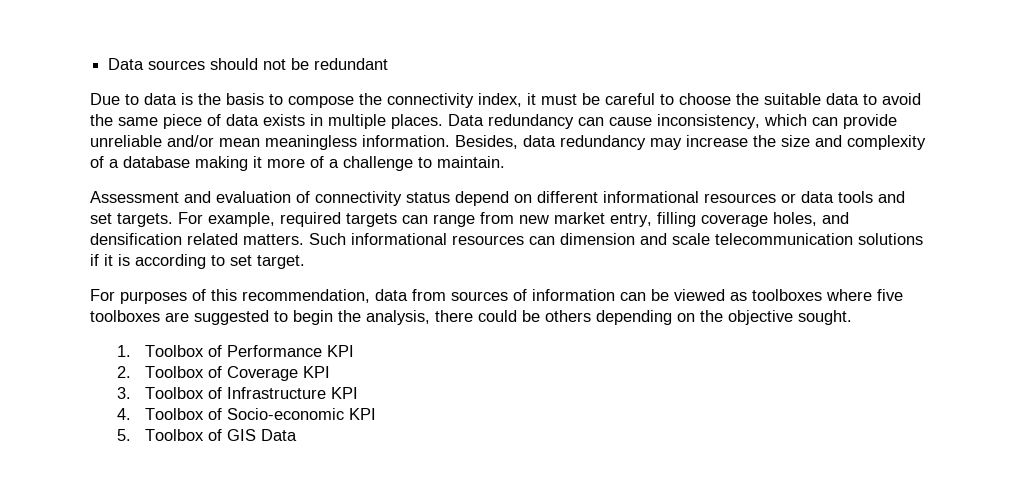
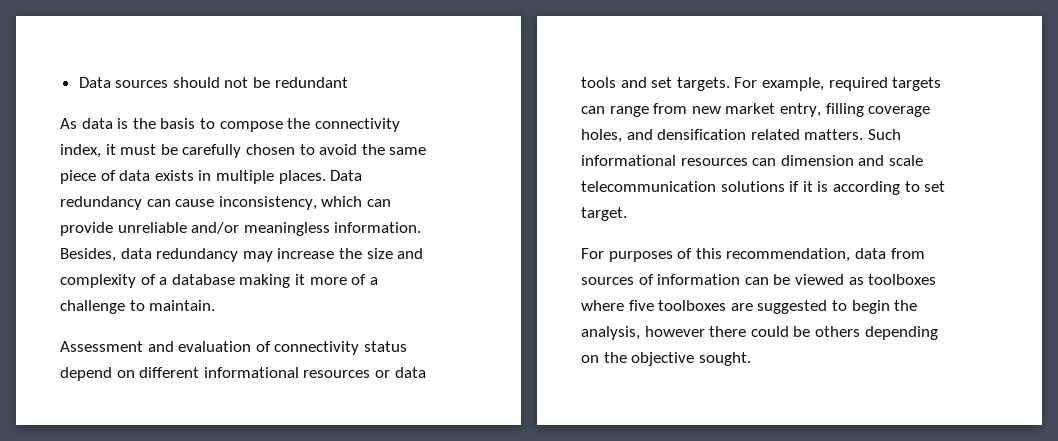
[90,93,139,105] Due to -> [60,118,77,129] As
[605,93,859,105] careful to choose the suitable data -> [182,144,295,158] carefully chosen
[219,138,260,147] mean -> (240, 228) none
(430, 317) none -> [644,326,705,337] however
[117,345,354,357] [117,366,330,381] [117,387,358,399] [117,408,376,420] [117,429,297,441] // 1. Toolbox of Performance KPI // 2. Toolbox of Coverage KPI // 3. Toolbox of Infrastructure KPI // 4. Toolbox of Socio-economic KPI // 5. Toolbox of GIS Data -> (751, 359) none

